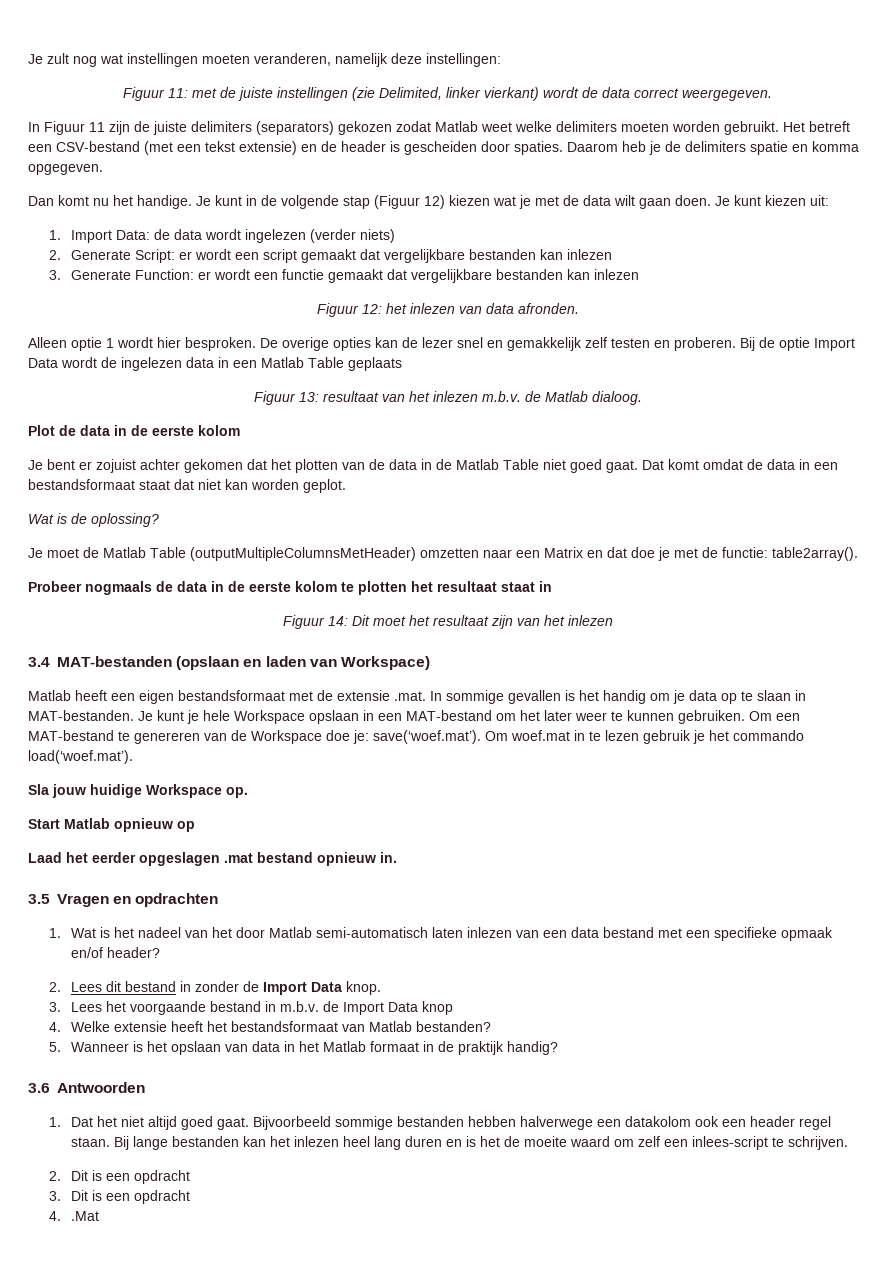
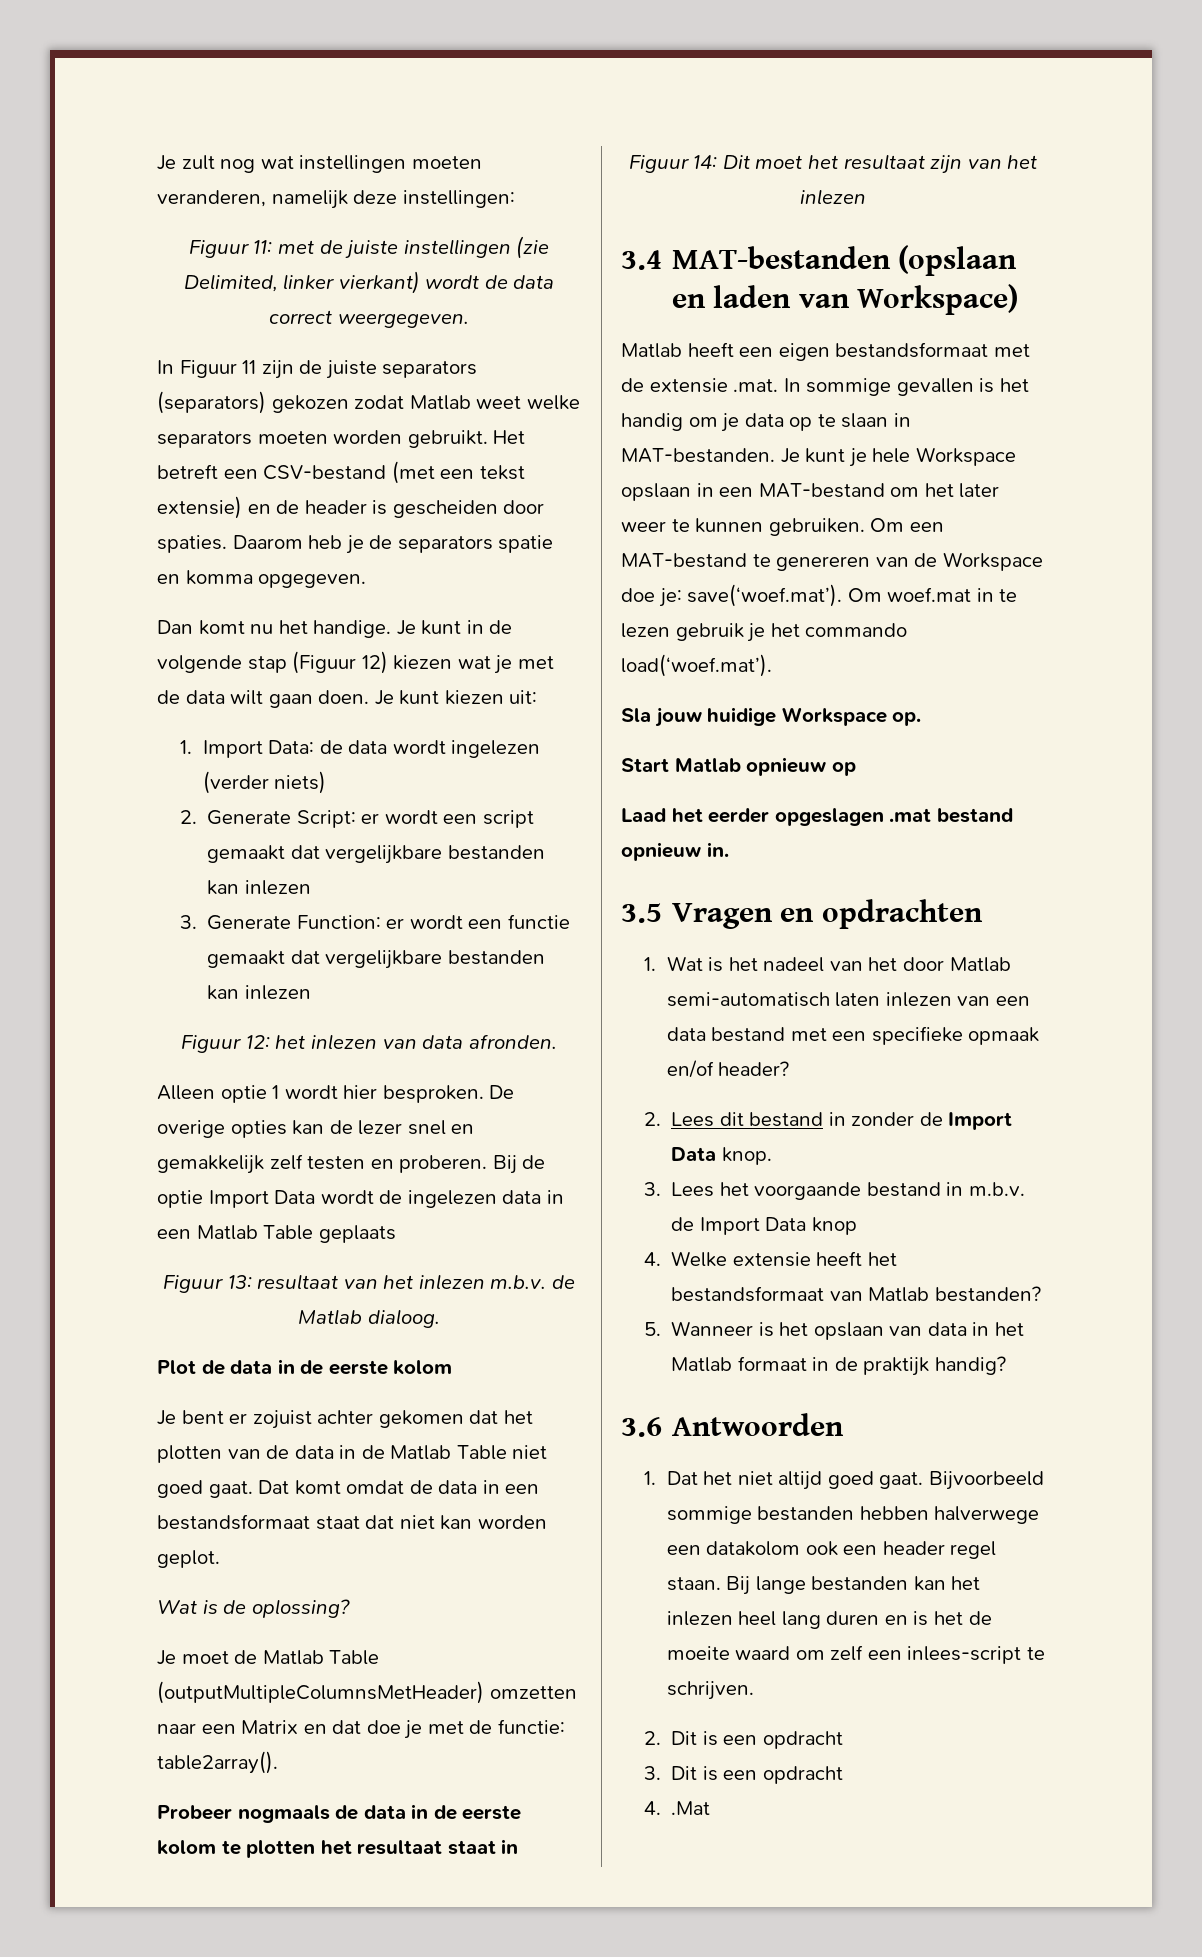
[191,121,252,132] delimiters -> [382,361,478,378] separators
[556,121,617,132] delimiters -> [157,431,252,448] separators
[685,141,746,152] delimiters -> [397,536,493,553] separators

